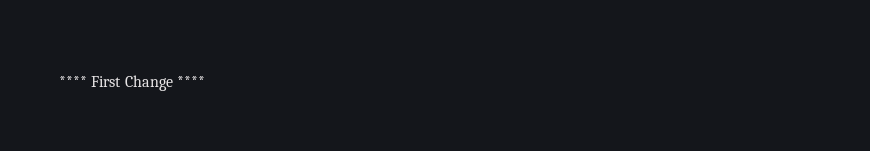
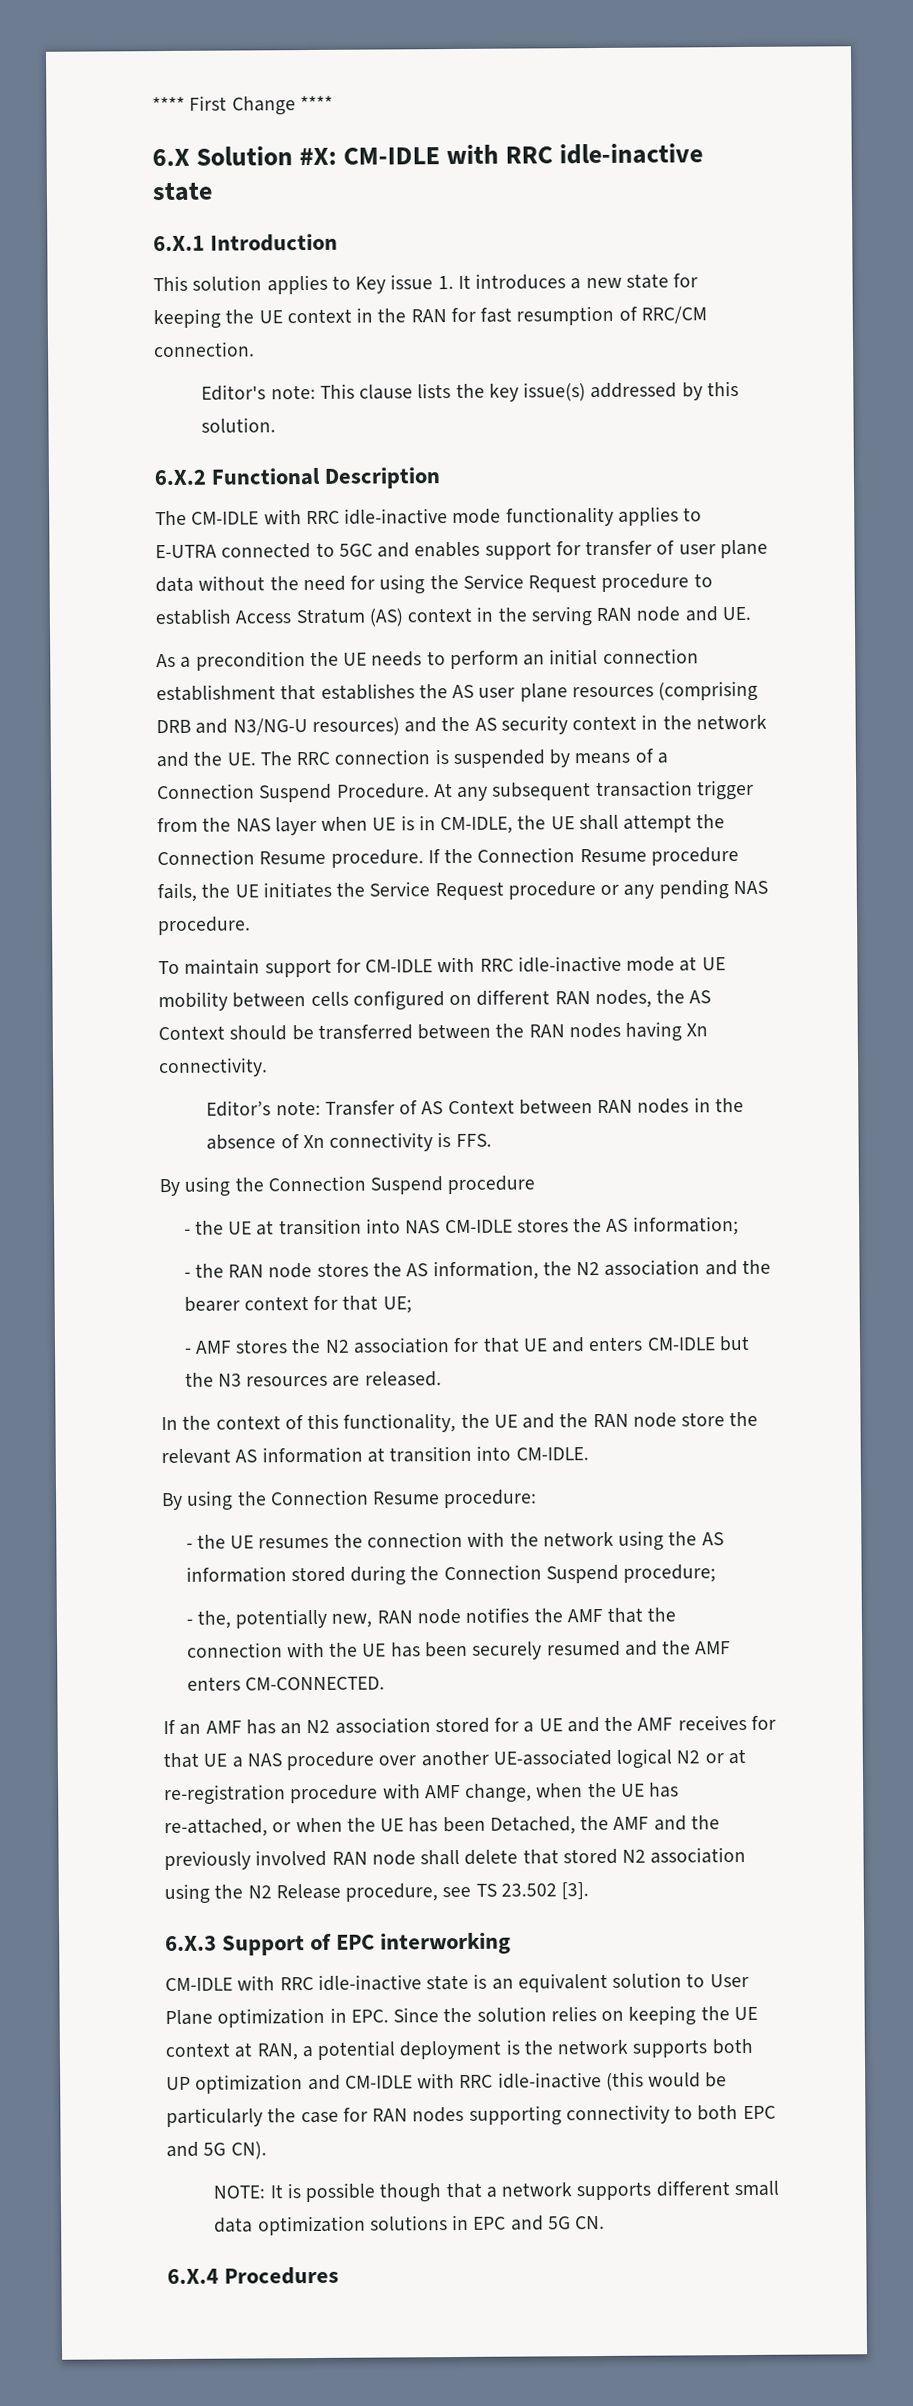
(205, 81) none -> [152,143,704,167] [152,182,212,202] [153,233,339,252] [153,273,699,295] [153,305,707,330] [153,341,255,358] [201,381,739,402] [201,417,277,433] [154,467,442,489] [155,506,703,527] [155,539,768,560] [155,573,713,595] [155,606,751,627] [156,648,699,671] [156,680,759,702] [156,714,767,736] [156,748,668,769] [157,779,754,803] [157,814,726,836] [157,847,739,868] [157,879,768,903] [157,916,251,936] [158,955,726,978] [158,989,712,1012] [158,1021,709,1042] [158,1057,268,1078] [206,1097,744,1117] [206,1132,492,1152] [159,1175,536,1197] [183,1216,739,1236] [183,1259,771,1281] [183,1295,412,1314] [184,1335,750,1354] [184,1371,442,1387] [161,1411,759,1433] [161,1445,589,1465] [162,1489,538,1511] [185,1530,724,1551] [185,1564,717,1586] [185,1607,677,1629] [186,1640,732,1660] [186,1676,385,1691] [163,1714,776,1735] [163,1748,746,1771] [164,1782,680,1806] [164,1815,720,1838] [164,1846,747,1871] [164,1882,590,1905] [165,1932,512,1956] [165,1972,749,1993] [165,2005,758,2028] [165,2038,753,2061] [166,2071,728,2094] [166,2104,776,2128] [166,2141,267,2160] [213,2180,779,2203] [214,2214,606,2236] [167,2266,340,2285] // 6.X Solution #X: CM-IDLE with RRC idle-inactive state // 6.X.1 Introduction // This solution applies to Key issue 1. It introduces a new state for keeping the UE context in the RAN for fast resumption of RRC/CM connection. // Editor's note: This clause lists the key issue(s) addressed by this solution. // 6.X.2 Functional Description // The CM-IDLE with RRC idle-inactive mode functionality applies to E-UTRA connected to 5GC and enables support for transfer of user plane data without the need for using the Service Request procedure to establish Access Stratum (AS) context in the serving RAN node and UE. // As a precondition the UE needs to perform an initial connection establishment that establishes the AS user plane resources (comprising DRB and N3/NG-U resources) and the AS security context in the network and the UE. The RRC connection is suspended by means of a Connection Suspend Procedure. At any subsequent transaction trigger from the NAS layer when UE is in CM-IDLE, the UE shall attempt the Connection Resume procedure. If the Connection Resume procedure fails, the UE initiates the Service Request procedure or any pending NAS procedure. // To maintain support for CM-IDLE with RRC idle-inactive mode at UE mobility between cells configured on different RAN nodes, the AS Context should be transferred between the RAN nodes having Xn connectivity. // Editor’s note: Transfer of AS Context between RAN nodes in the absence of Xn connectivity is FFS. // By using the Connection Suspend procedure // - the UE at transition into NAS CM-IDLE stores the AS information; // - the RAN node stores the AS information, the N2 association and the bearer context for that UE; // - AMF stores the N2 association for that UE and enters CM-IDLE but the N3 resources are released. // In the context of this functionality, the UE and the RAN node store the relevant AS information at transition into CM-IDLE. // By using the Connection Resume procedure: // - the UE resumes the connection with the network using the AS information stored during the Connection Suspend procedure; // - the, potentially new, RAN node notifies the AMF that the connection with the UE has been securely resumed and the AMF enters CM-CONNECTED. // If an AMF has an N2 association stored for a UE and the AMF receives for that UE a NAS procedure over another UE-associated logical N2 or at re-registration procedure with AMF change, when the UE has re-attached, or when the UE has been Detached, the AMF and the previously involved RAN node shall delete that stored N2 association using the N2 Release procedure, see TS 23.502 [3]. // 6.X.3 Support of EPC interworking // CM-IDLE with RRC idle-inactive state is an equivalent solution to User Plane optimization in EPC. Since the solution relies on keeping the UE context at RAN, a potential deployment is the network supports both UP optimization and CM-IDLE with RRC idle-inactive (this would be particularly the case for RAN nodes supporting connectivity to both EPC and 5G CN). // NOTE: It is possible though that a network supports different small data optimization solutions in EPC and 5G CN. // 6.X.4 Procedures

